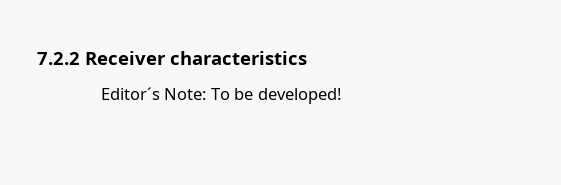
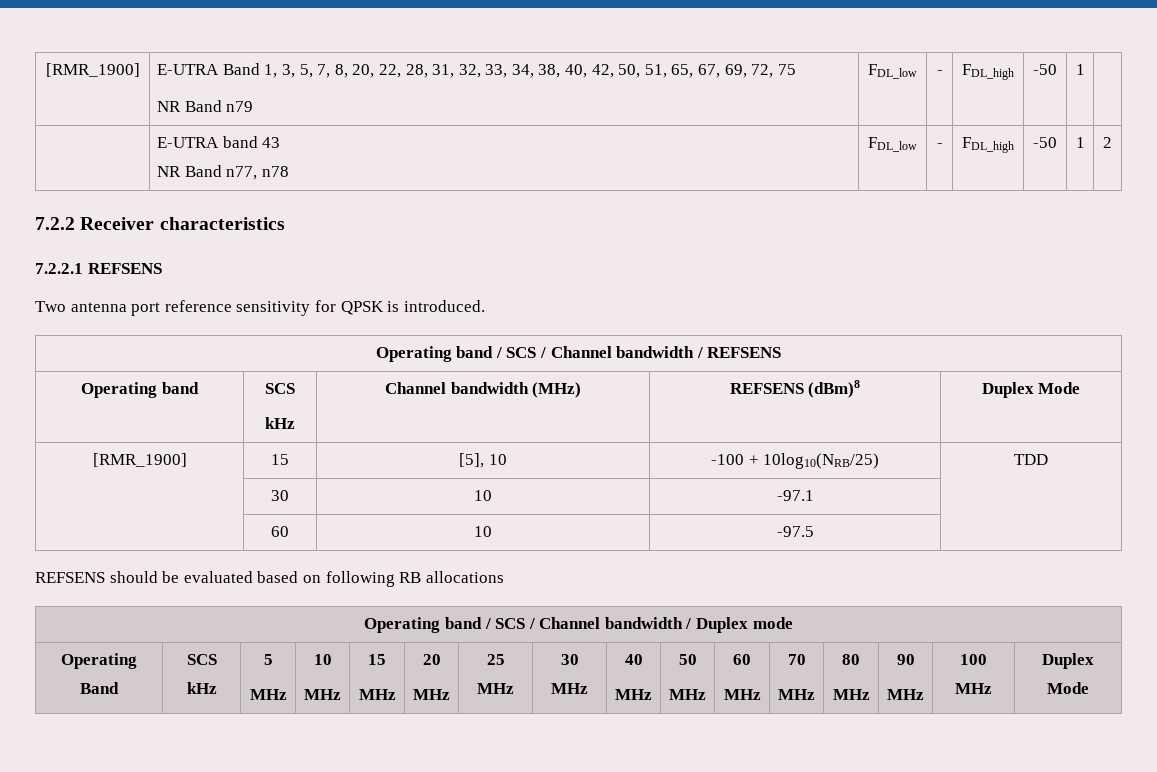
[37,51,307,65] [100,87,341,104] 7.2.2 Receiver characteristics // Editor´s Note: To be developed! -> [45,63,140,77] [157,63,796,78] [157,100,254,112] [868,64,917,79] [936,70,943,75] [962,64,1014,80] [1033,64,1057,75] [1075,64,1085,75] [157,136,281,148] [157,165,289,180] [868,137,917,152] [936,143,943,148] [962,137,1014,153] [1033,137,1057,148] [1075,137,1085,148] [1103,137,1112,148] [35,217,285,230] [35,263,162,274] [35,300,485,316] [375,346,782,362] [81,382,199,398] [265,383,295,394] [265,417,295,429] [384,382,582,398] [729,380,861,398] [981,382,1081,398] [92,453,187,467] [271,454,289,465] [459,453,507,468] [710,453,880,469] [1014,454,1048,465] [271,490,289,501] [474,490,492,501] [776,490,814,501] [271,526,289,537] [474,526,492,537] [776,526,814,537] [35,571,504,587] [364,617,793,633] [61,653,137,669] [80,682,119,694] [186,654,217,665] [186,682,217,694] [263,654,273,665] [249,689,287,700] [313,654,332,665] [304,689,341,700] [368,654,386,665] [358,689,396,700] [422,654,441,665] [413,689,450,700] [486,654,505,665] [477,683,514,694] [560,654,579,665] [551,683,588,694] [624,654,643,665] [615,689,652,700] [678,654,697,665] [669,689,706,700] [733,654,751,665] [723,689,761,700] [787,654,806,665] [778,689,815,700] [842,654,860,665] [832,689,870,700] [896,654,915,665] [887,689,924,700] [960,654,987,665] [955,683,992,694] [1042,653,1094,669] [1047,682,1089,694] [RMR_1900] | E-UTRA Band 1, 3, 5, 7, 8, 20, 22, 28, 31, 32, 33, 34, 38, 40, 42, 50, 51, 65, 67, 69, 72, 75 // NR Band n79 | FDL_low | - | FDL_high | -50 | 1 | // | E-UTRA band 43 // NR Band n77, n78 | FDL_low | - | FDL_high | -50 | 1 | 2 // 7.2.2 Receiver characteristics // 7.2.2.1 REFSENS // Two antenna port reference sensitivity for QPSK is introduced. // Operating band / SCS / Channel bandwidth / REFSENS // Operating band | SCS // kHz | Channel bandwidth (MHz) | REFSENS (dBm)8 | Duplex Mode // [RMR_1900] | 15 | [5], 10 | -100 + 10log10(NRB/25) | TDD // | 30 | 10 | -97.1 | // | 60 | 10 | -97.5 | // REFSENS should be evaluated based on following RB allocations // Operating band / SCS / Channel bandwidth / Duplex mode // Operating Band | SCS kHz | 5 // MHz | 10 // MHz | 15 // MHz | 20 // MHz | 25 MHz | 30 MHz | 40 // MHz | 50 // MHz | 60 // MHz | 70 // MHz | 80 // MHz | 90 // MHz | 100 MHz | Duplex Mode

